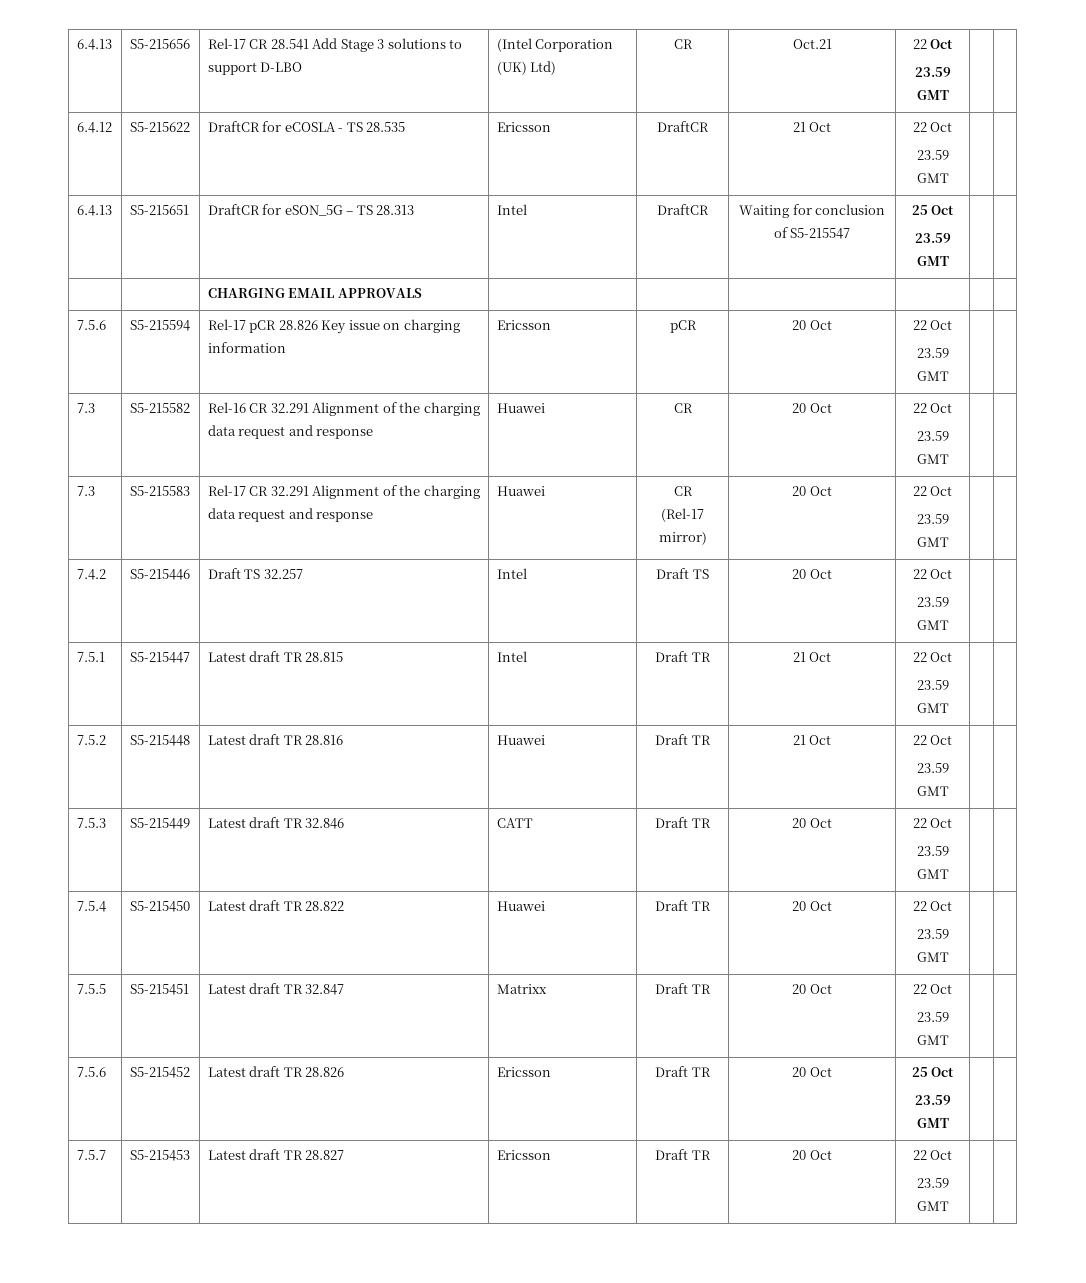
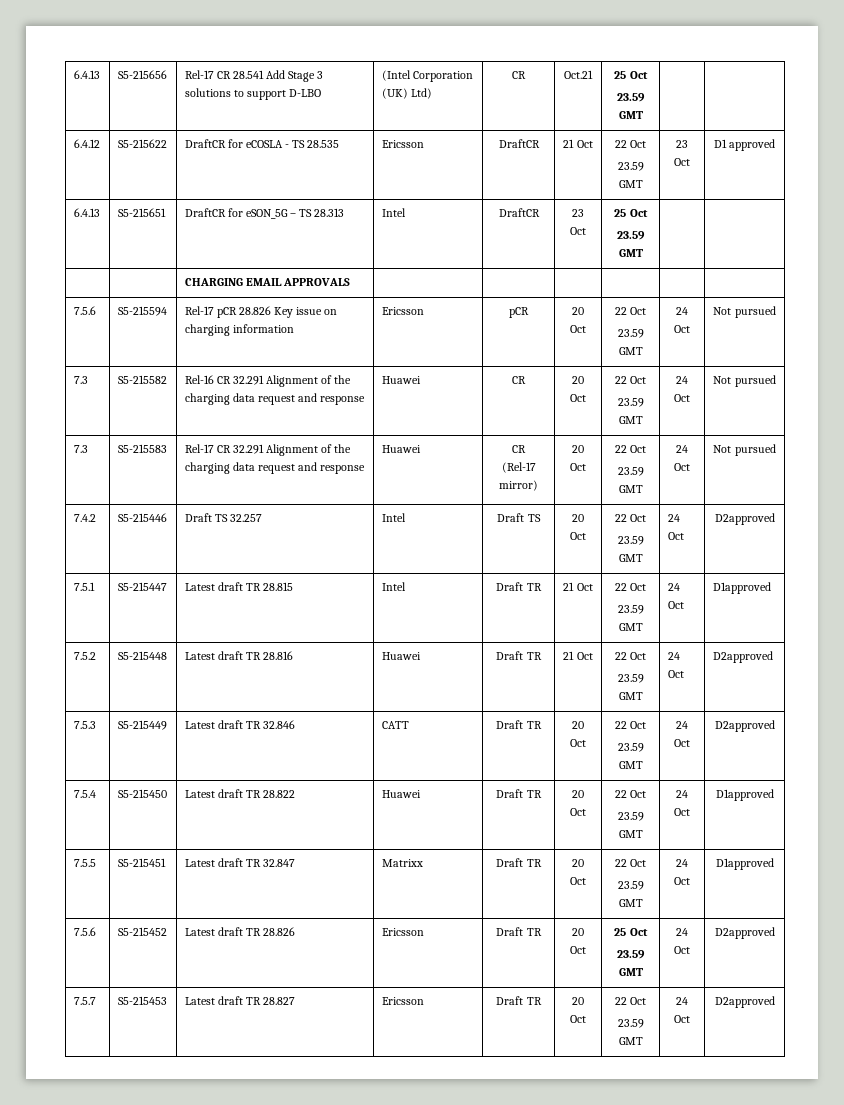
[912,39,927,49] 22 -> [614,71,627,79] 25
(949, 178) | -> [676,140,688,148] [674,158,690,166] [713,139,776,151] 23 Oct | D1 approved
[738,204,886,218] [773,227,851,239] Waiting for conclusion of S5-215547 -> [572,209,584,217] [570,227,586,235] 23 Oct
(949, 376) | -> [676,307,688,315] [674,325,690,333] [713,306,776,318] 24 Oct | Not pursued
(949, 459) | -> [676,376,688,384] [674,394,690,402] [713,375,776,387] 24 Oct | Not pursued
(949, 542) | -> [676,445,688,453] [674,463,690,471] [713,444,776,456] 24 Oct | Not pursued
(949, 625) | -> [667,514,680,522] [667,532,684,540] [714,513,775,525] 24 Oct | D2approved
(949, 708) | -> [667,583,680,591] [667,601,684,609] [712,582,771,594] 24 Oct | D1approved
(949, 791) | -> [667,652,680,660] [667,670,684,678] [712,651,773,663] 24 Oct | D2approved
(949, 874) | -> [676,721,688,729] [674,739,690,747] [714,720,775,732] 24 Oct | D2approved
(949, 957) | -> [676,790,688,798] [674,808,690,816] [715,789,774,801] 24 Oct | D1approved
(949, 1040) | -> [676,859,688,867] [674,877,690,885] [715,858,774,870] 24 Oct | D1approved
(949, 1123) | -> [676,928,688,936] [674,946,690,954] [714,927,775,939] 24 Oct | D2approved
(949, 1206) | -> [676,997,688,1005] [674,1015,690,1023] [714,996,775,1008] 24 Oct | D2approved

